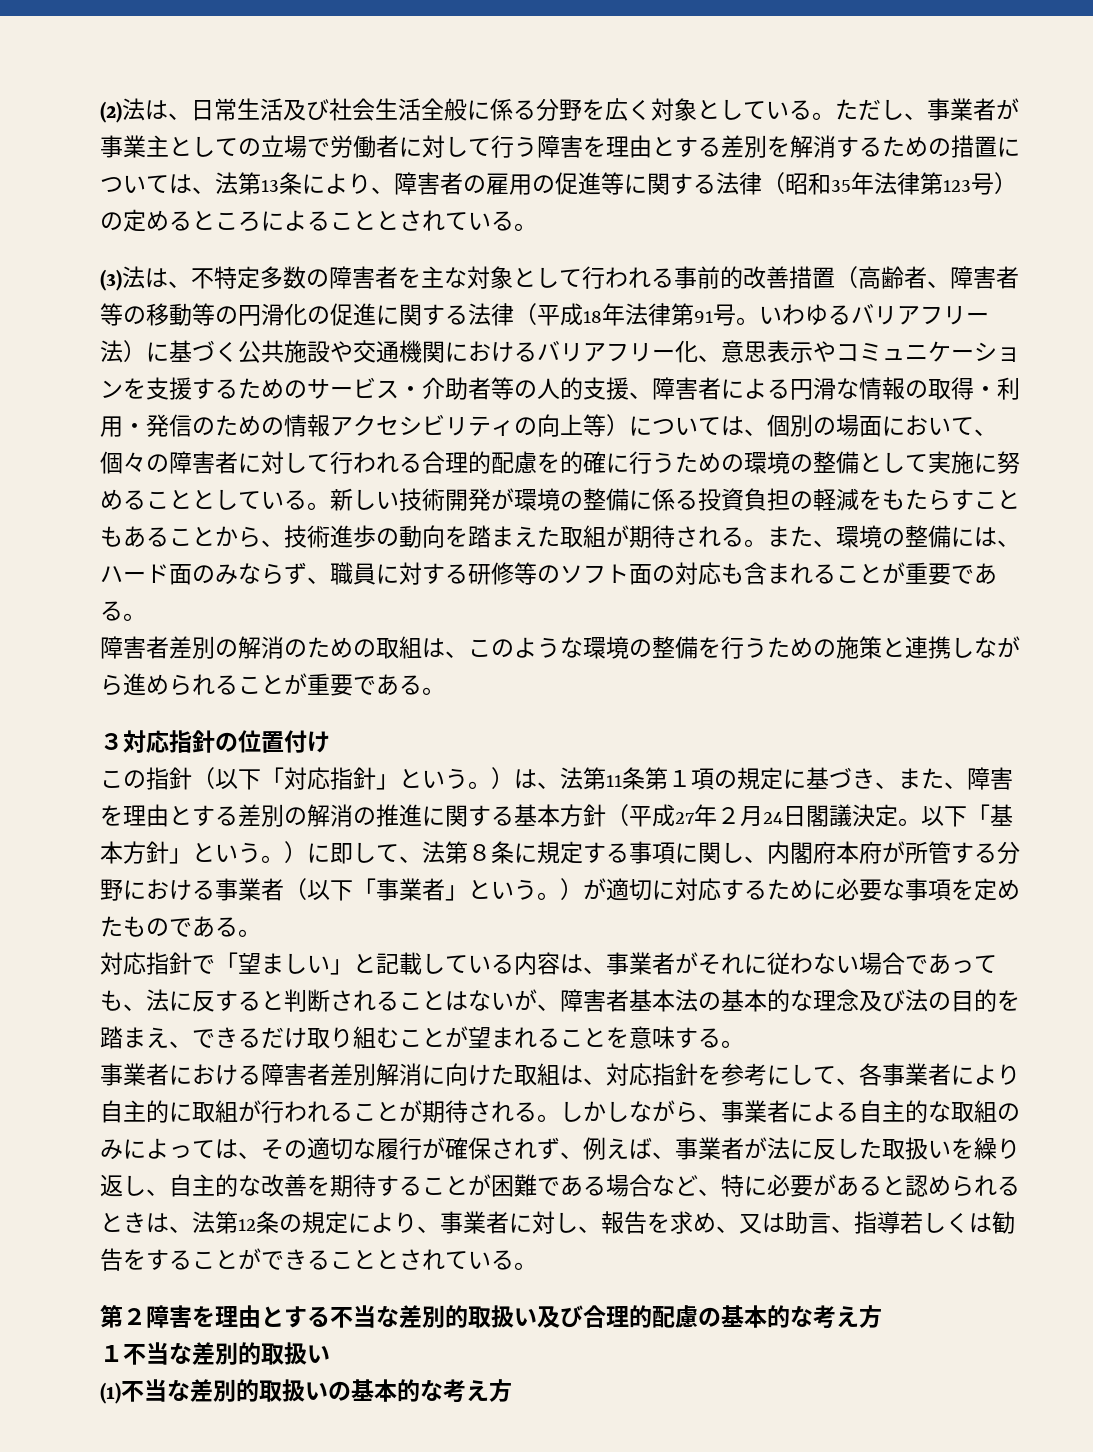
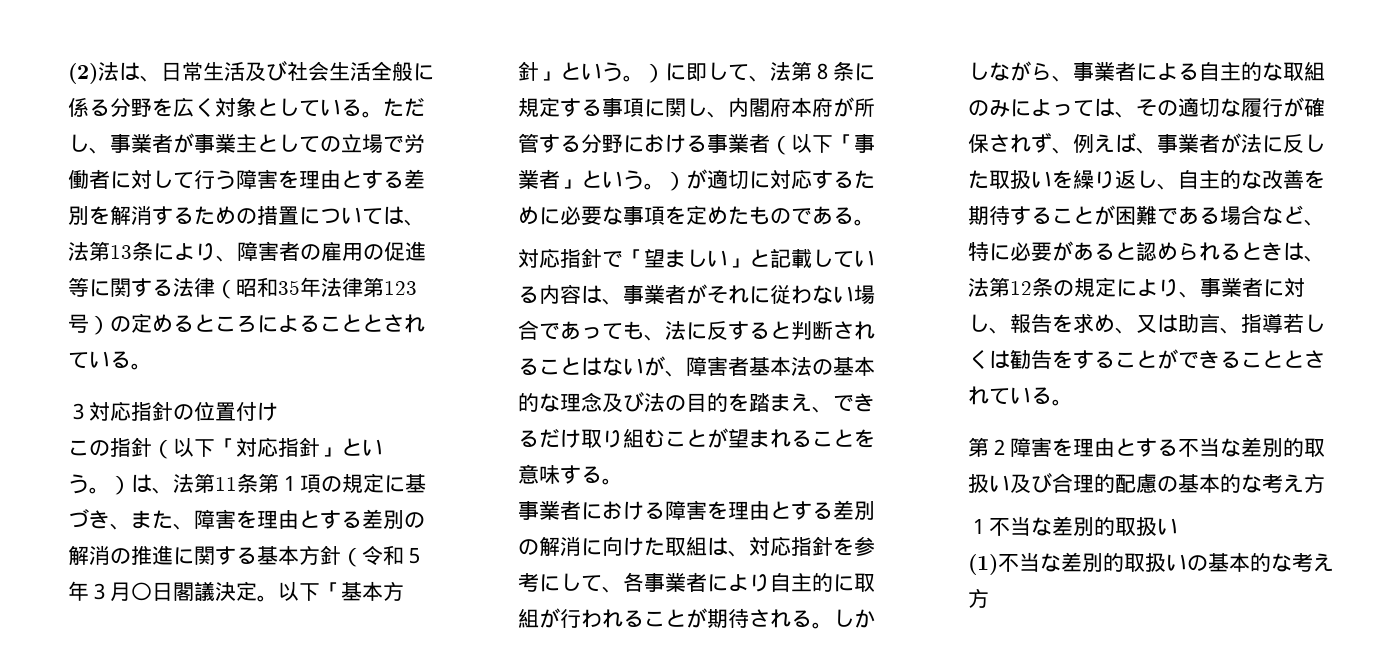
[100,266,1020,291] [100,303,990,326] [100,340,1021,363] [100,377,1021,400] [100,414,998,437] [100,451,1021,474] [100,488,1021,511] [100,525,1021,548] [100,562,998,585] [100,601,147,621] [100,636,1021,659] [100,673,446,696] // (3)法は、不特定多数の障害者を主な対象として行われる事前的改善措置（高齢者、障害者等の移動等の円滑化の促進に関する法律（平成18年法律第91号。いわゆるバリアフリー法）に基づく公共施設や交通機関におけるバリアフリー化、意思表示やコミュニケーションを支援するためのサービス・介助者等の人的支援、障害者による円滑な情報の取得・利用・発信のための情報アクセシビリティの向上等）については、個別の場面において、個々の障害者に対して行われる合理的配慮を的確に行うための環境の整備として実施に努めることとしている。新しい技術開発が環境の整備に係る投資負担の軽減をもたらすこともあることから、技術進歩の動向を踏まえた取組が期待される。また、環境の整備には、ハード面のみならず、職員に対する研修等のソフト面の対応も含まれることが重要である。 // 障害者差別の解消のための取組は、このような環境の整備を行うための施策と連携しながら進められることが重要である。 -> (153, 366) none
[629,804,784,827] 平成27年２月24 -> [362,545,426,566] [68,581,153,601] 令和５年３月〇
[307,1063,377,1086] 者差別 -> [707,500,876,520] [518,539,540,555] を理由とする差別の

